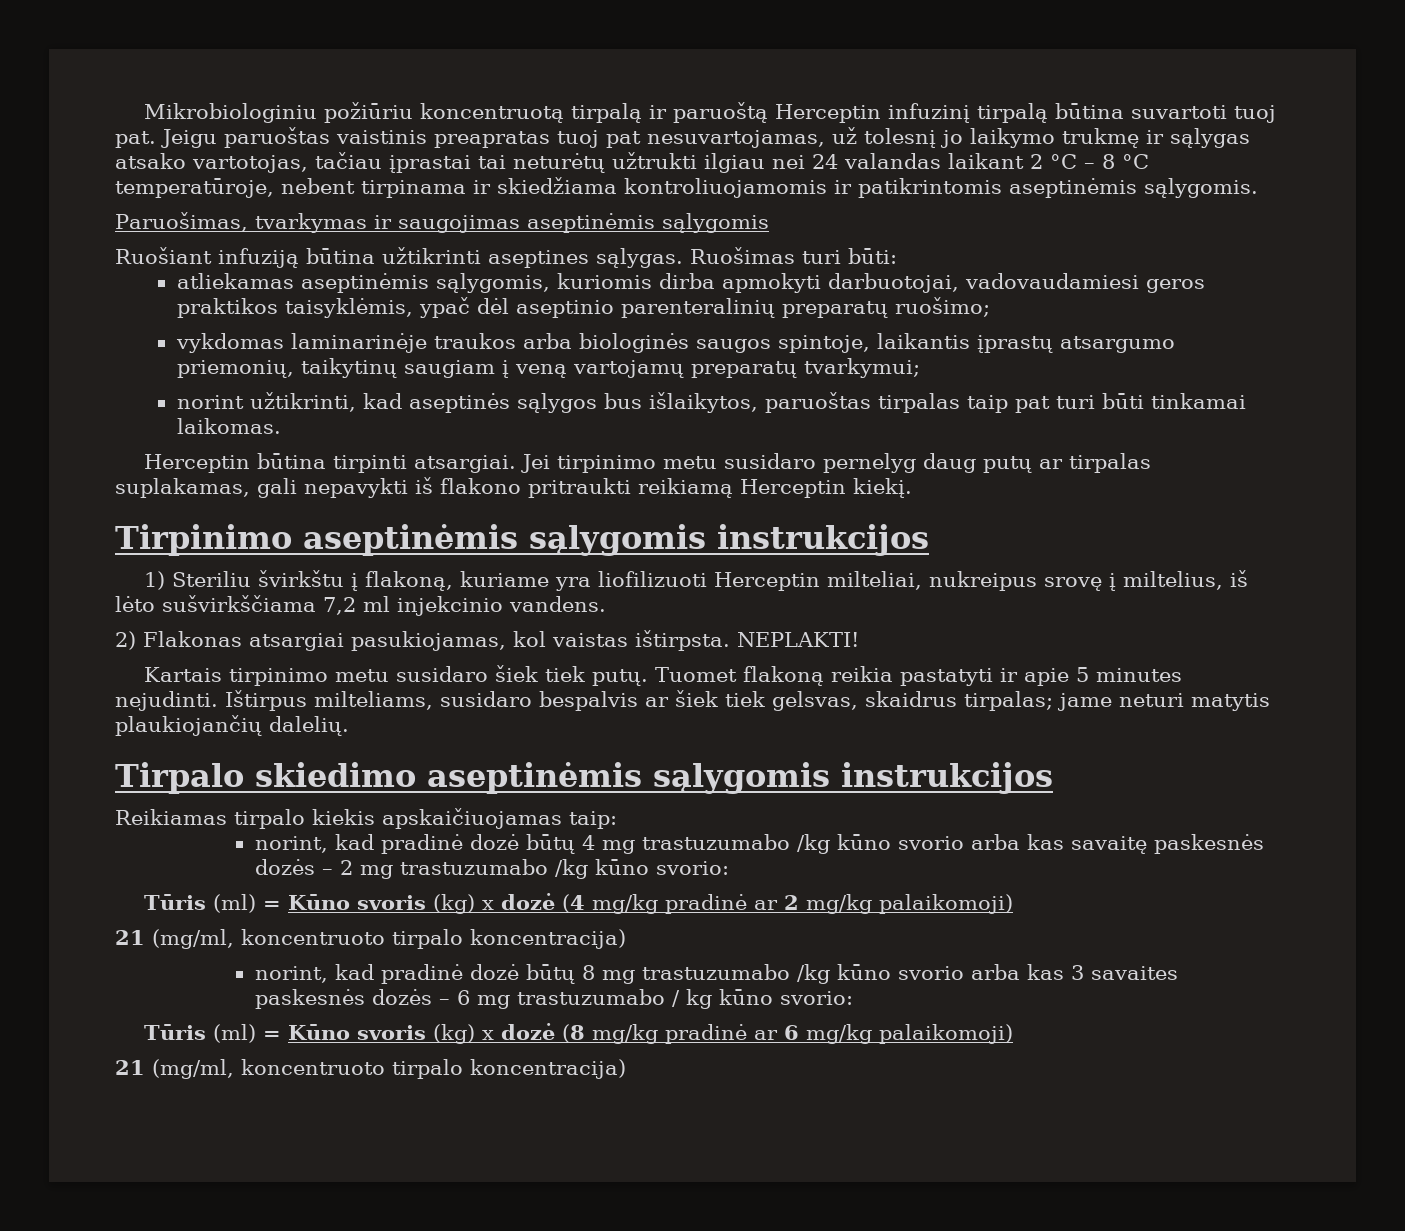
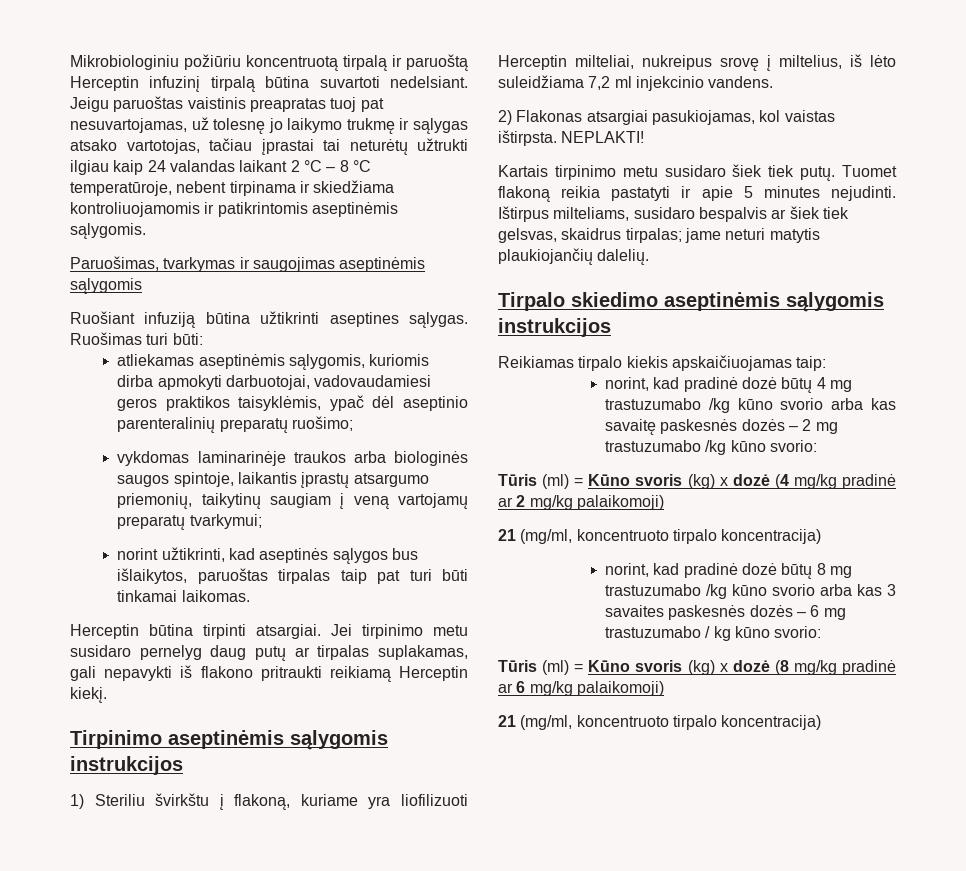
[1233,105,1276,123] [115,131,156,148] tuoj pat. -> [390,76,469,88] nedelsiant.
[864,128,936,148] tolesnį -> [213,118,266,134] tolesnę
[772,155,805,169] nei -> [113,160,144,175] kaip
[162,595,316,612] sušvirkščiama -> [498,75,584,88] suleidžiama

